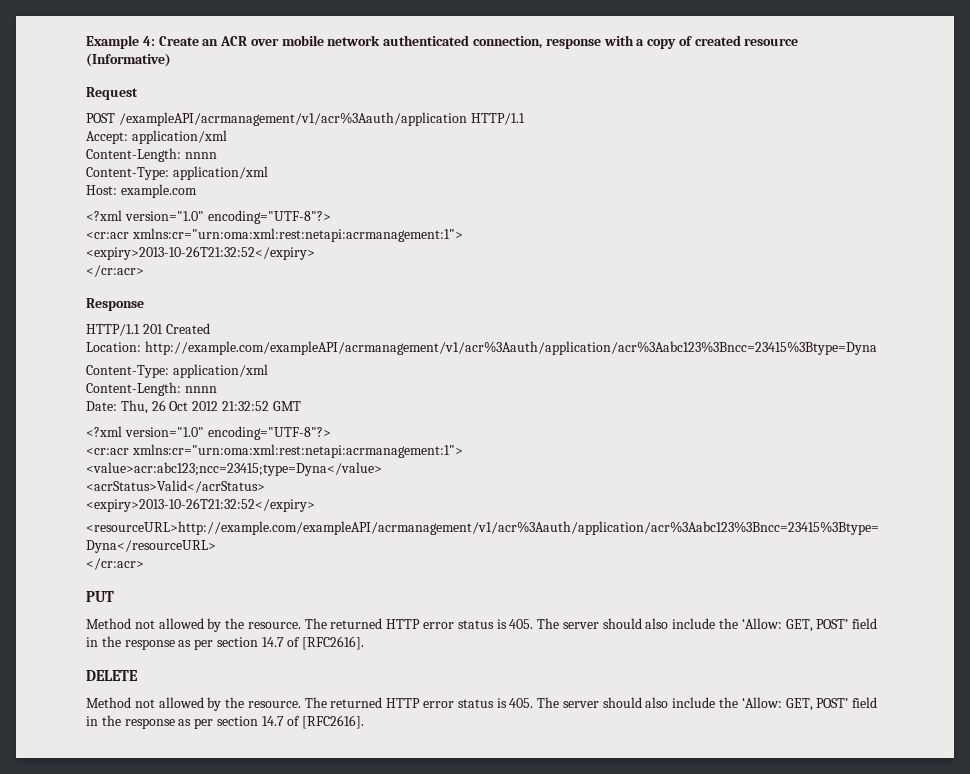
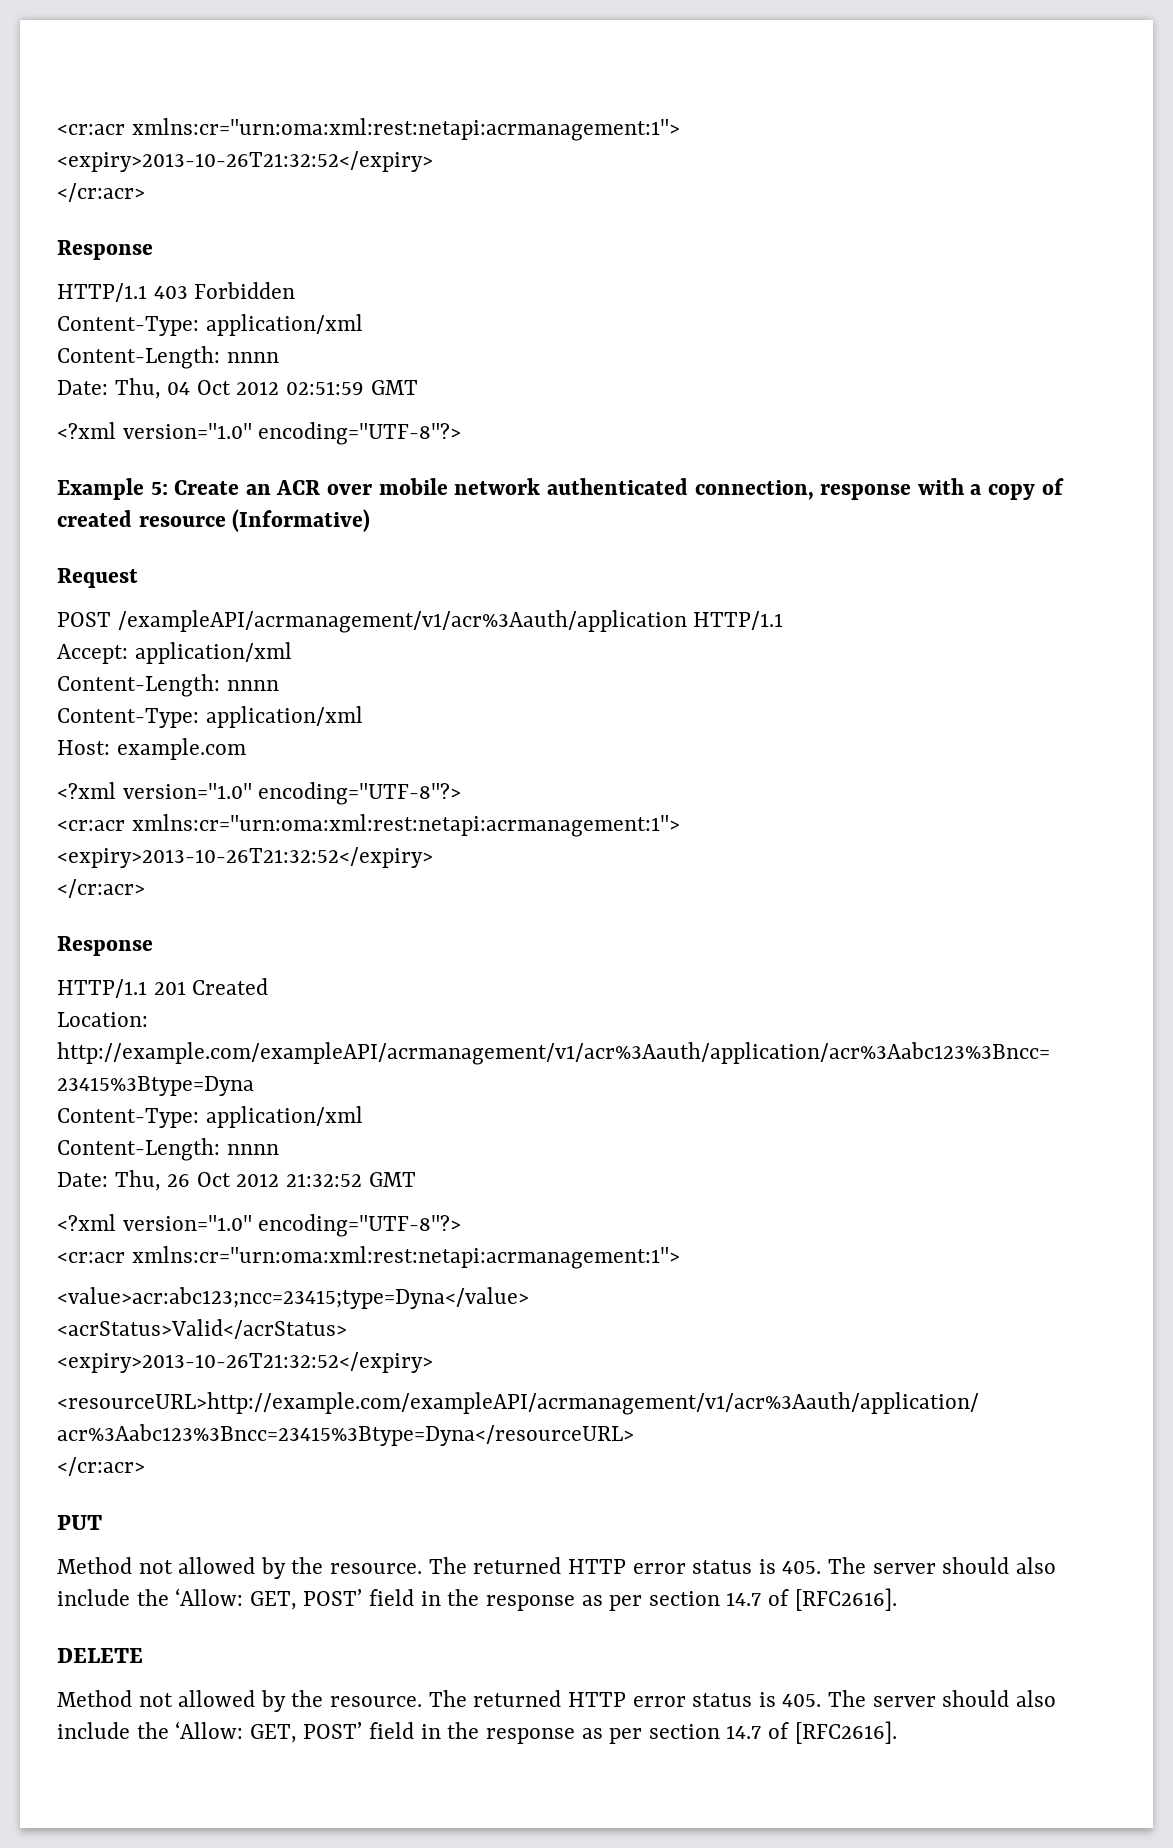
[86,35,155,49] Example 4: -> [57,118,680,141] [57,151,433,172] [57,183,145,202] [57,240,153,260] [57,282,296,302] [57,314,363,336] [57,346,279,369] [57,378,418,399] [57,422,462,445] [57,478,168,500] <cr:acr xmlns:cr="urn:oma:xml:rest:netapi:acrmanagement:1"> // <expiry>2013-10-26T21:32:52</expiry> // </cr:acr> // Response // HTTP/1.1 403 Forbidden // Content-Type: application/xml // Content-Length: nnnn // Date: Thu, 04 Oct 2012 02:51:59 GMT // <?xml version="1.0" encoding="UTF-8"?> // Example 5:

